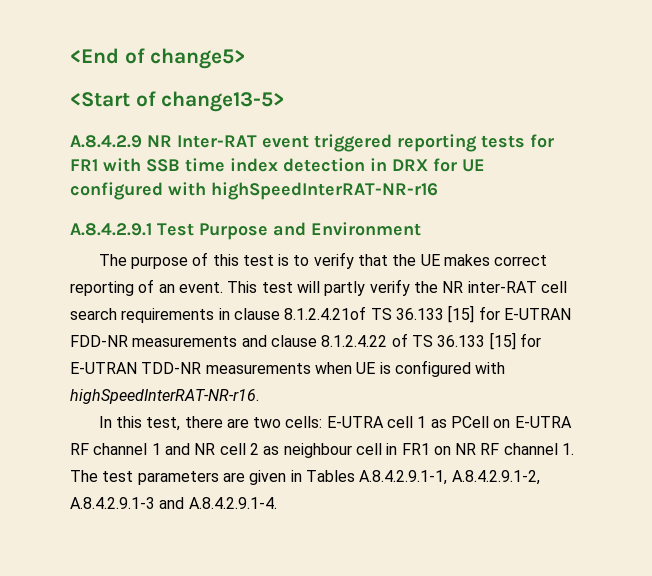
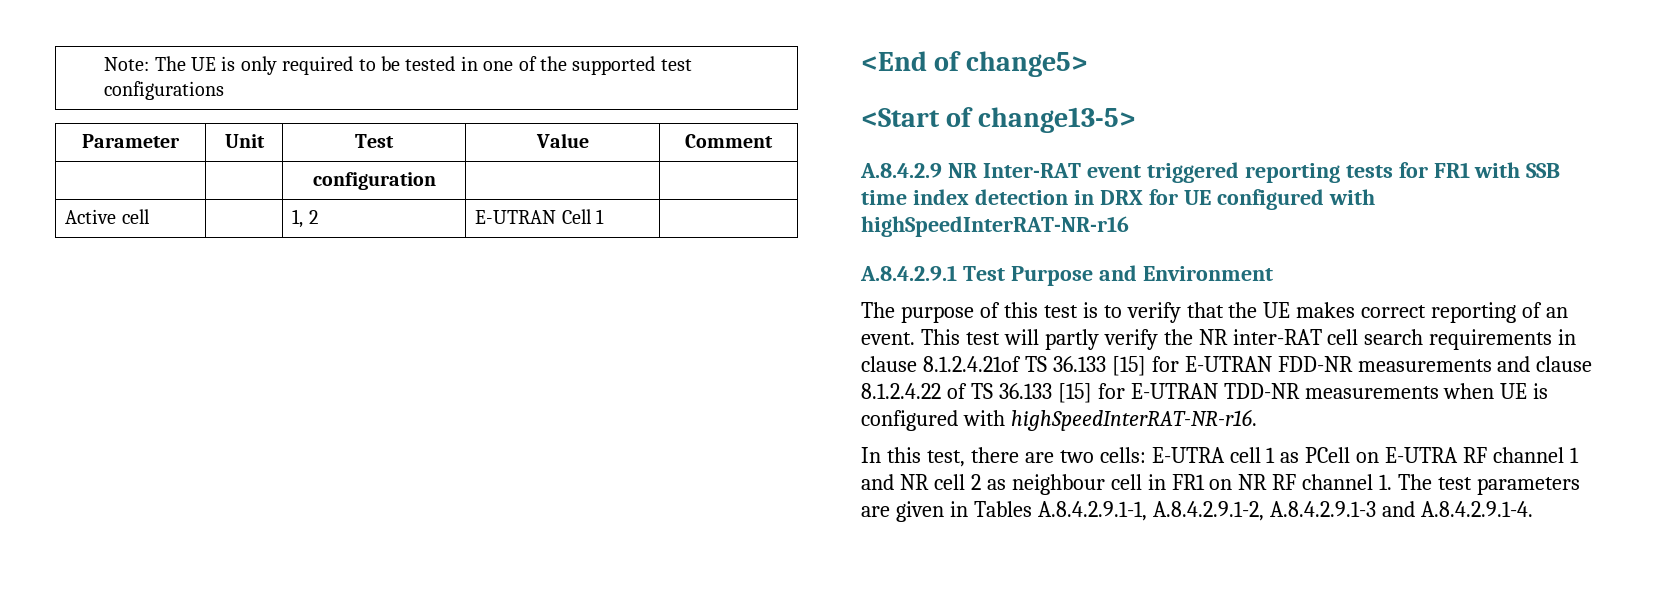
(70, 56) none -> [104,56,692,75] [104,81,225,100] [82,134,180,148] [224,134,265,148] [355,134,394,148] [535,133,589,148] [685,134,773,148] [312,172,436,190] [65,209,150,224] [292,209,318,228] [475,209,605,224] Note: The UE is only required to be tested in one of the supported test configurations // Parameter | Unit | Test | Value | Comment // | | configuration | | // Active cell | | 1, 2 | E-UTRAN Cell 1 | //

